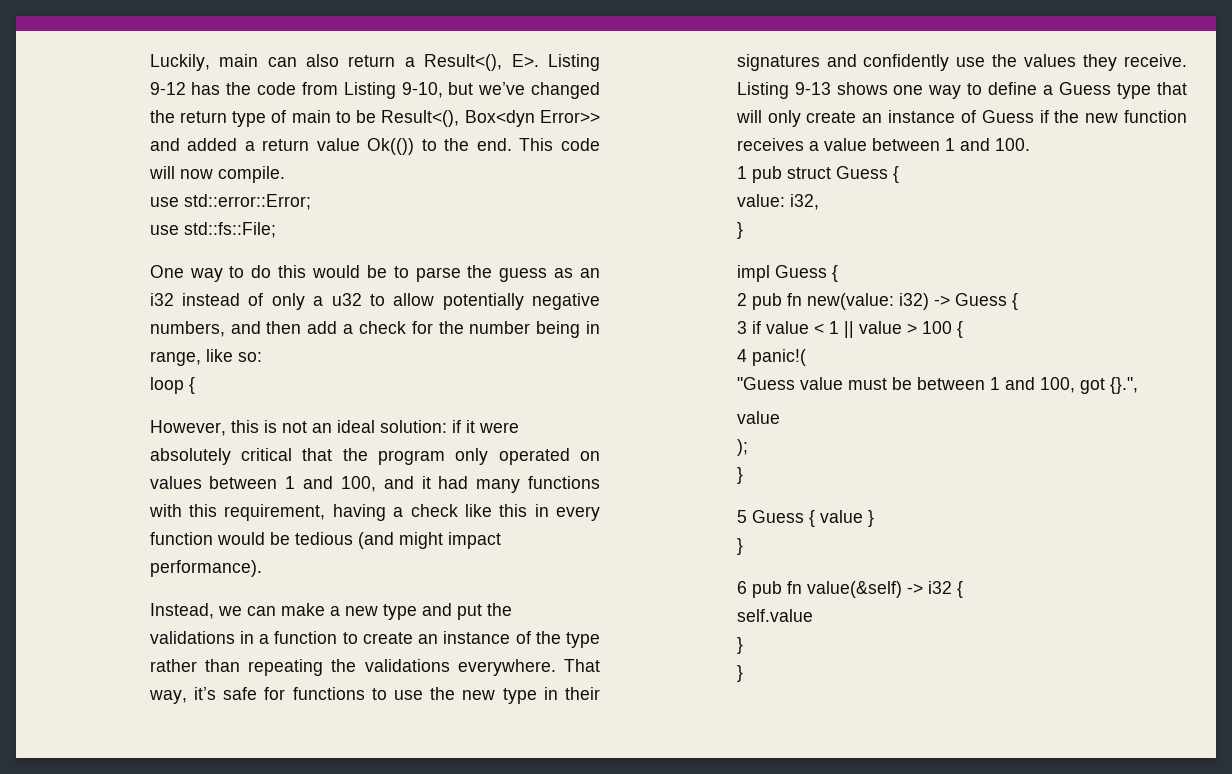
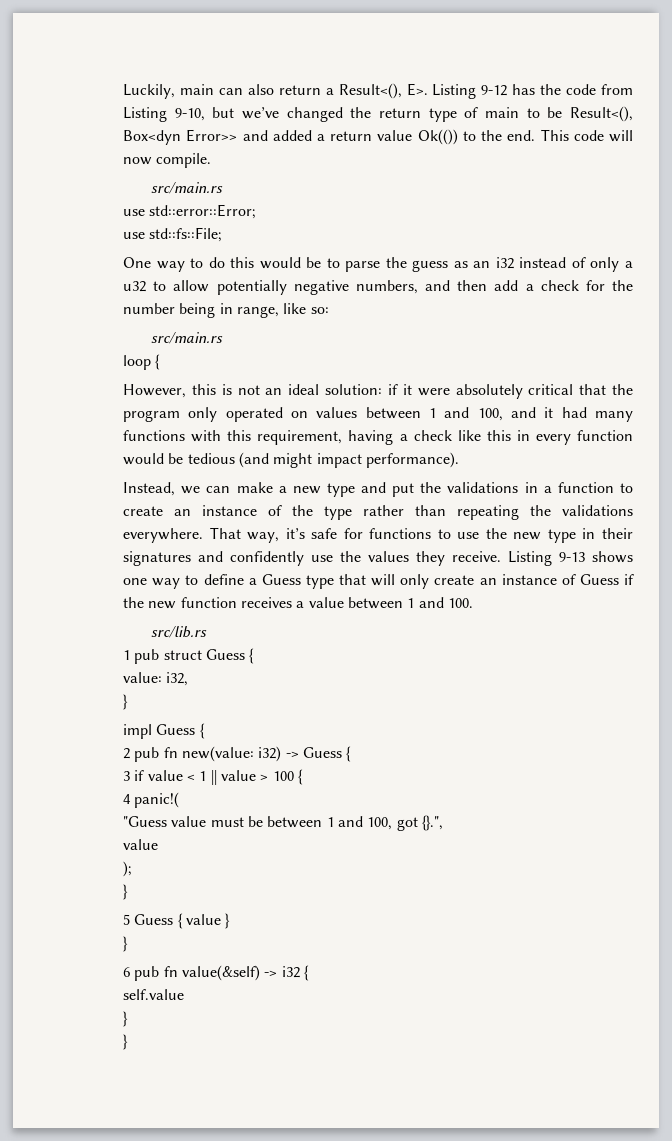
(285, 174) none -> [151,182,224,194] // src/main.rs
(262, 357) none -> [151,332,224,344] // src/main.rs
(1030, 144) none -> [151,626,208,638] // src/lib.rs

